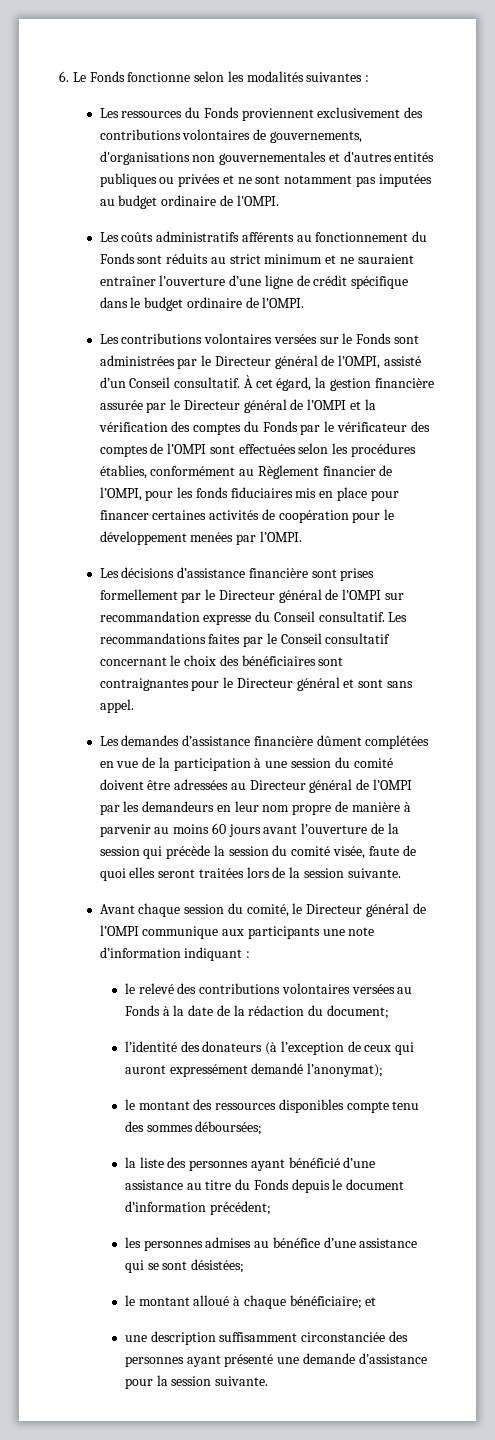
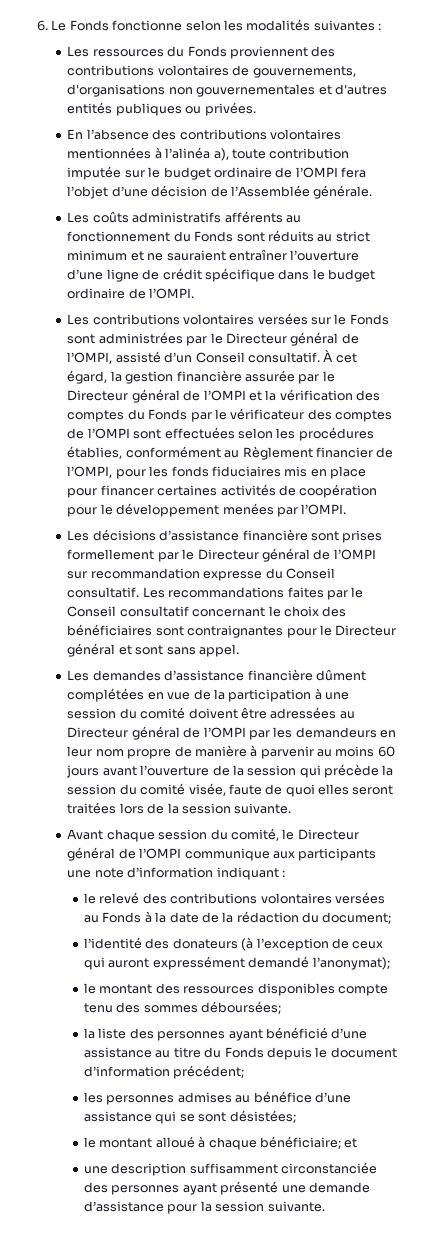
[317,107,401,118] exclusivement -> (308, 52) none
[178,174,432,187] [99,195,279,209] privées et ne sont notamment pas imputées au budget ordinaire de l'OMPI. -> [204,102,256,116] [67,129,341,140] [67,147,350,161] [67,166,367,180] [67,185,373,199] privées. // En l’absence des contributions volontaires mentionnées à l’alinéa a), toute contribution imputée sur le budget ordinaire de l’OMPI fera l’objet d’une décision de l’Assemblée générale.

